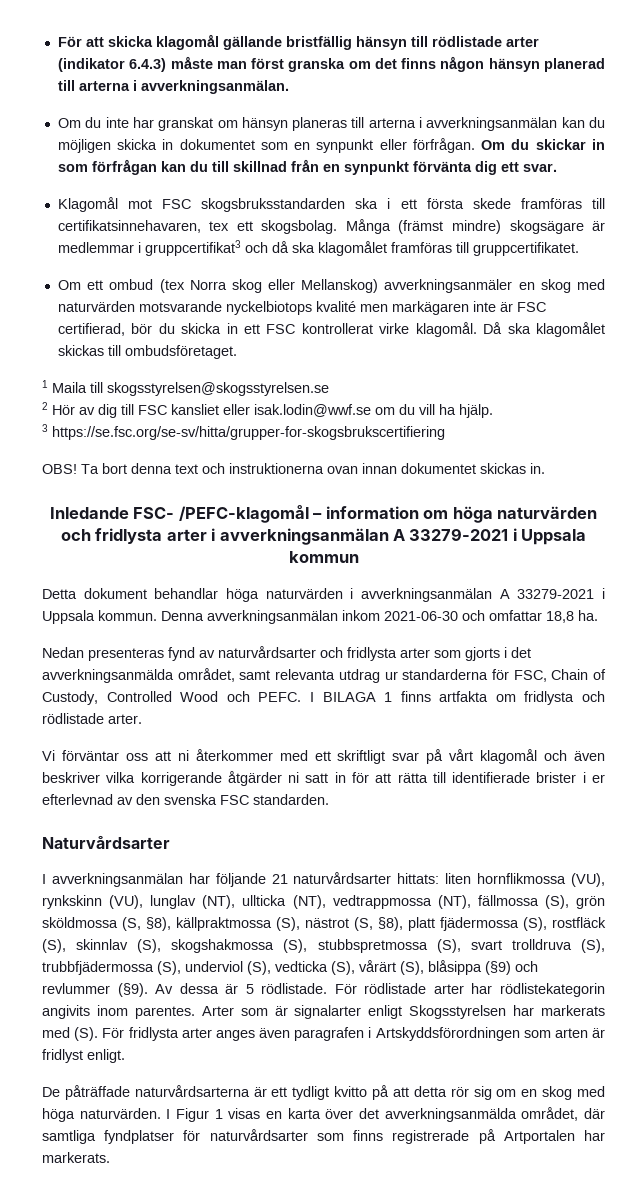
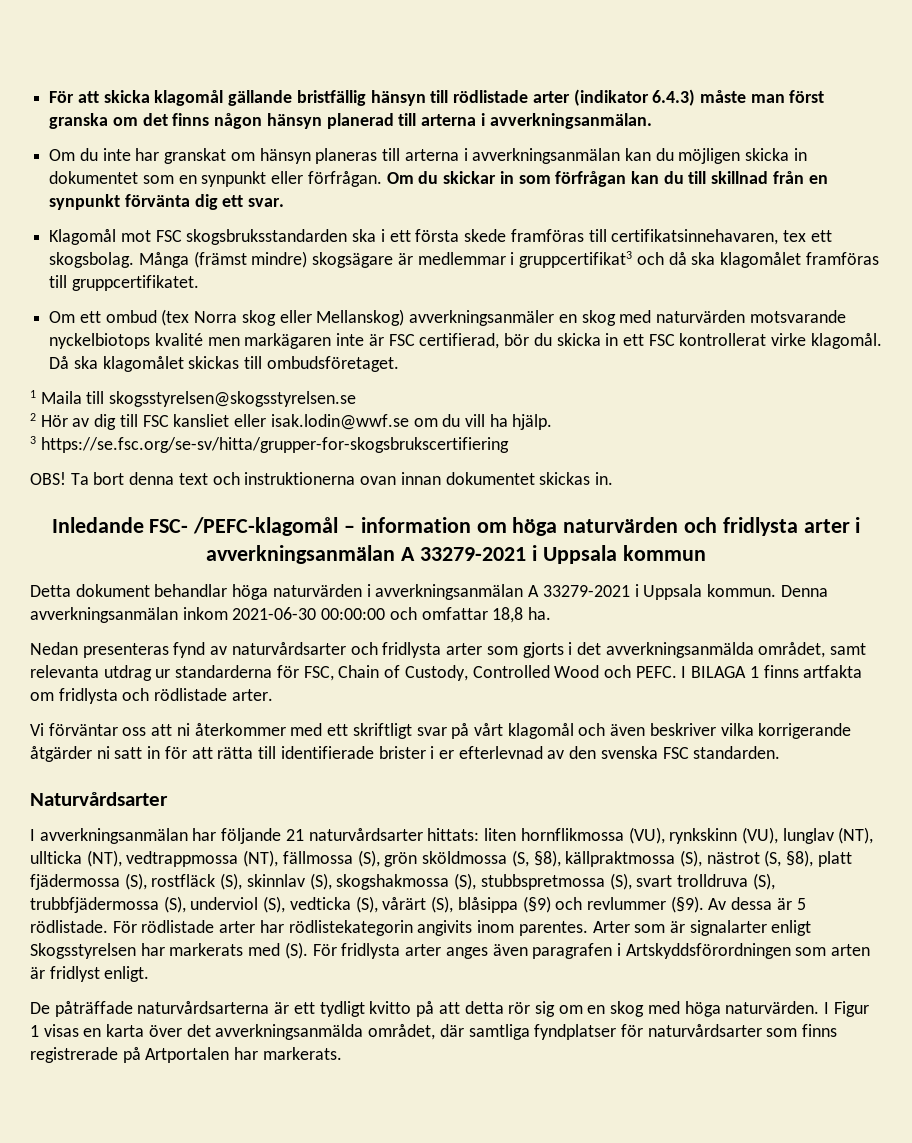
(458, 616) none -> [321,608,386,620] 00:00:00

